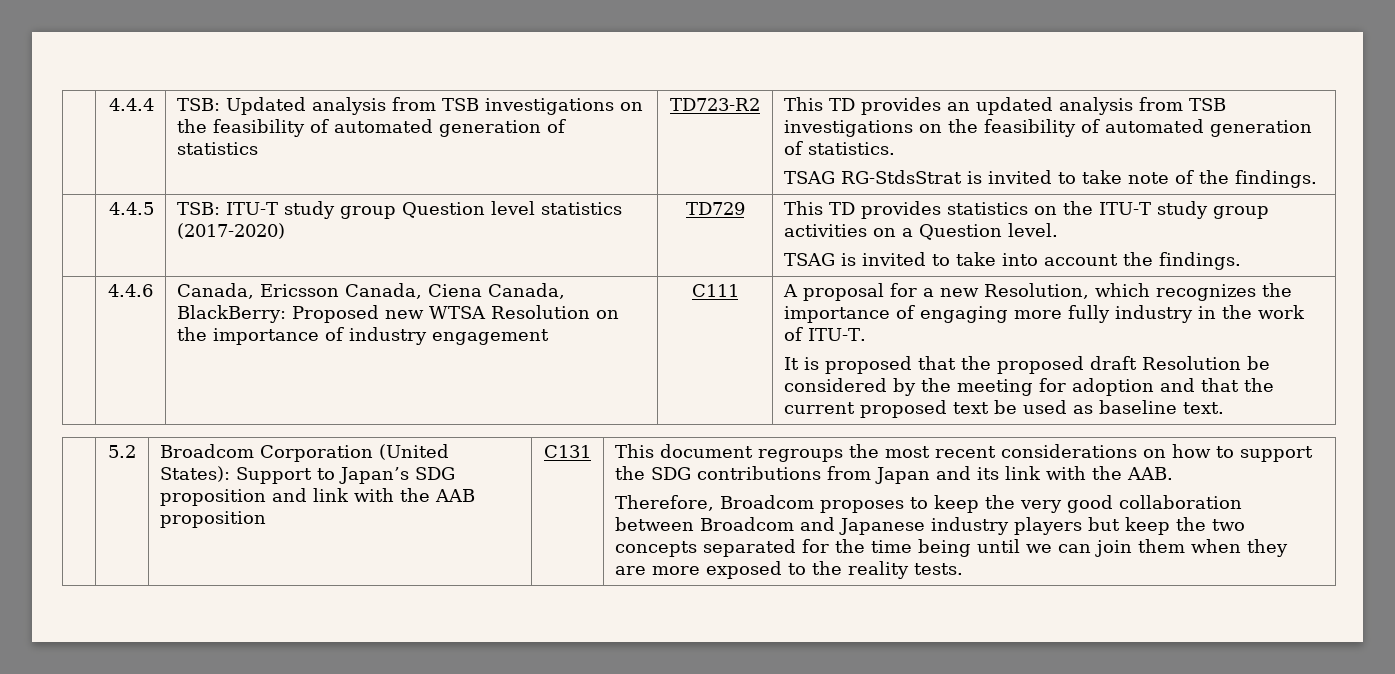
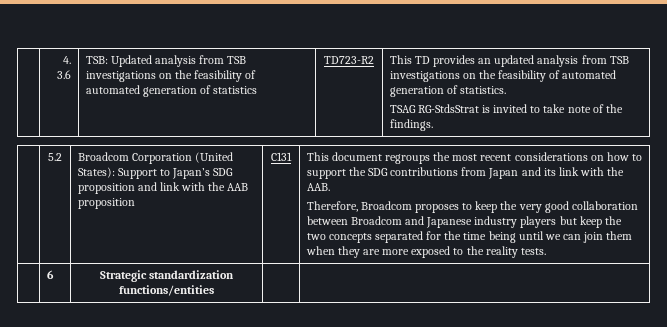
[108,98,154,111] | 4.4.4 -> [63,56,72,64] [57,70,72,79] | 4. 3.6
[108,202,154,215] [177,201,623,219] [177,223,286,239] [685,202,745,215] [784,201,1270,219] [784,223,1059,240] [784,252,1242,270] [108,284,153,297] [177,283,566,299] [177,305,620,323] [177,327,550,345] [691,284,739,297] [783,283,1293,301] [784,305,1306,323] [784,327,867,341] [784,356,1271,374] [784,378,1275,396] [784,400,1225,418] // | 4.4.5 | TSB: ITU-T study group Question level statistics (2017-2020) | TD729 | This TD provides statistics on the ITU-T study group activities on a Question level. // TSAG is invited to take into account the findings. // | 4.4.6 | Canada, Ericsson Canada, Ciena Canada, BlackBerry: Proposed new WTSA Resolution on the importance of industry engagement | C111 | A proposal for a new Resolution, which recognizes the importance of engaging more fully industry in the work of ITU-T. // It is proposed that the proposed draft Resolution be considered by the meeting for adoption and that the current proposed text be used as baseline text. -> (433, 125) none
(964, 569) none -> [46,270,54,279] [99,270,235,282] [119,285,214,296] // | 6 | Strategic standardization functions/entities | |

